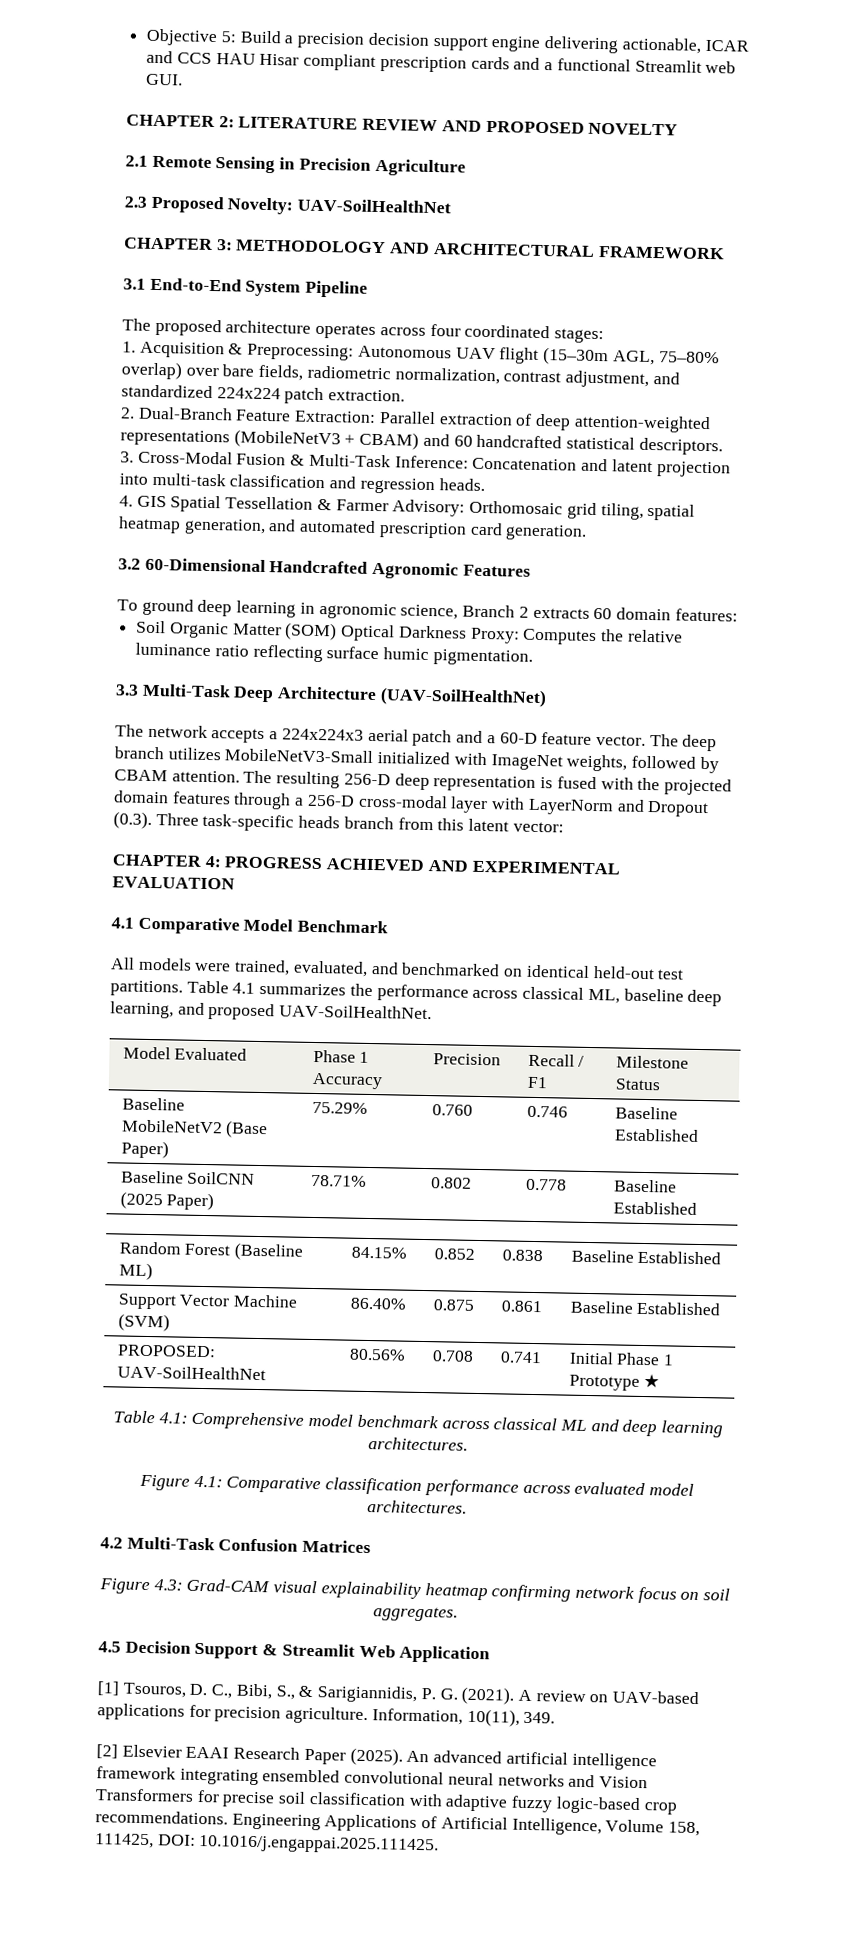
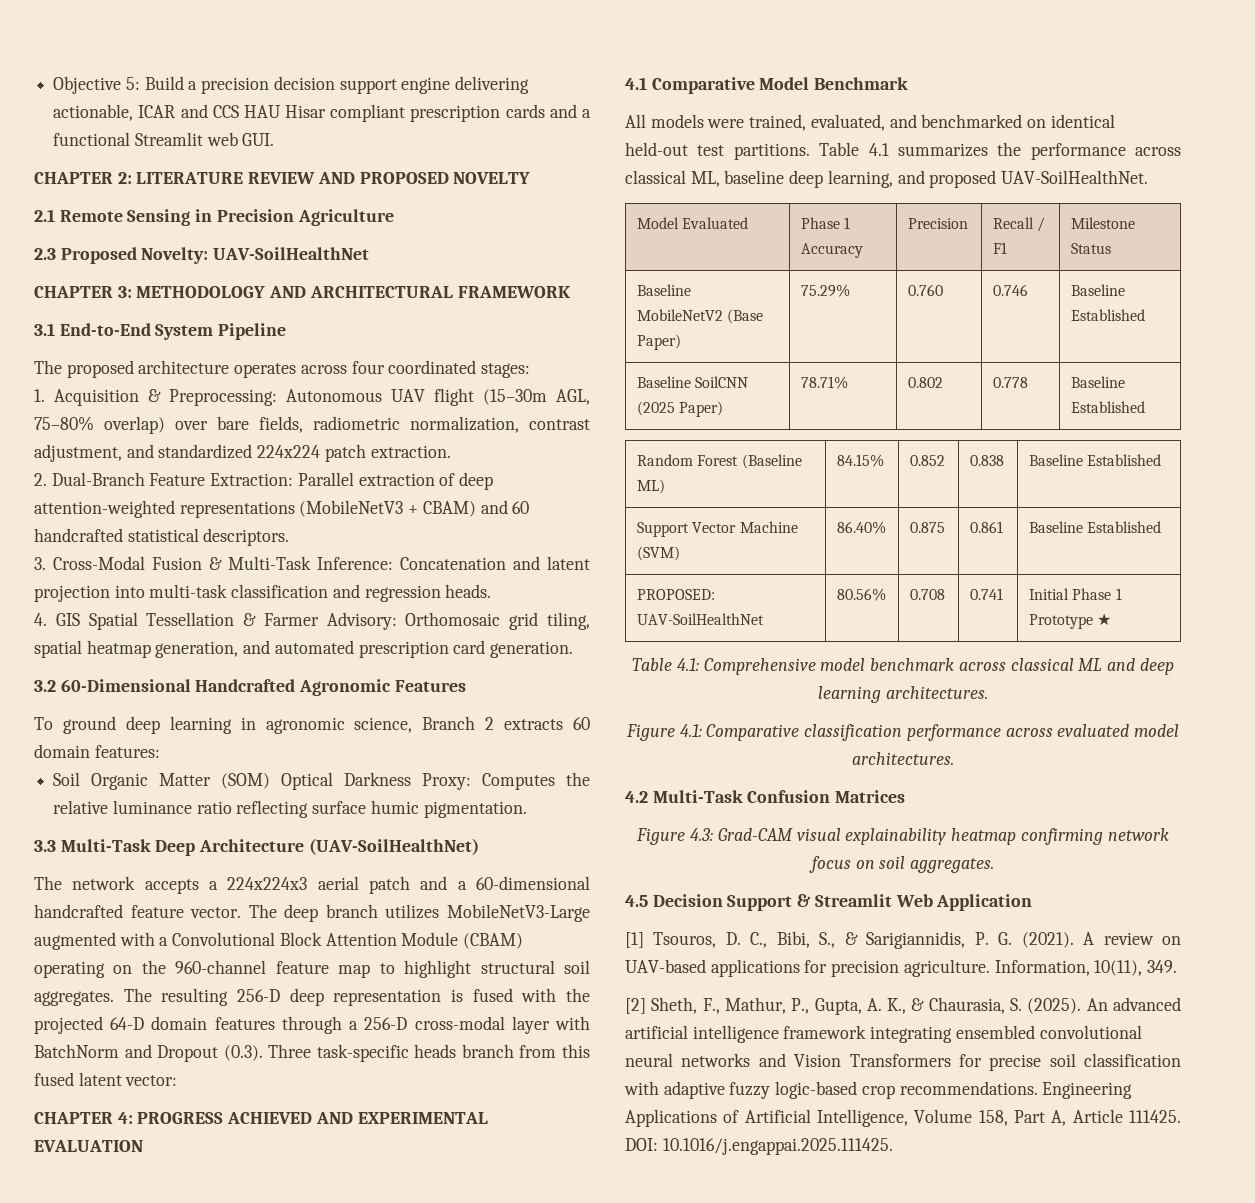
[499,732,538,744] 60-D -> [475,876,590,890] [34,904,123,918] 60-dimensional handcrafted
[224,748,719,774] [114,769,240,783] MobileNetV3-Small initialized with ImageNet weights, followed by CBAM attention. -> [446,904,590,922] [34,932,524,950] [34,960,591,978] [34,991,114,1006] MobileNetV3-Large augmented with a Convolutional Block Attention Module (CBAM) operating on the 960-channel feature map to highlight structural soil aggregates.
(732, 787) none -> [110,1017,145,1030] 64-D
[527,798,614,816] LayerNorm -> [34,1044,119,1058] BatchNorm
(465, 824) none -> [34,1072,74,1086] fused
[121,1744,346,1765] Elsevier EAAI Research Paper -> [651,997,1023,1015] Sheth, F., Mathur, P., Gupta, A. K., & Chaurasia, S.
[95,1833,154,1849] 111425, -> [1014,1109,1181,1126] Part A, Article 111425.

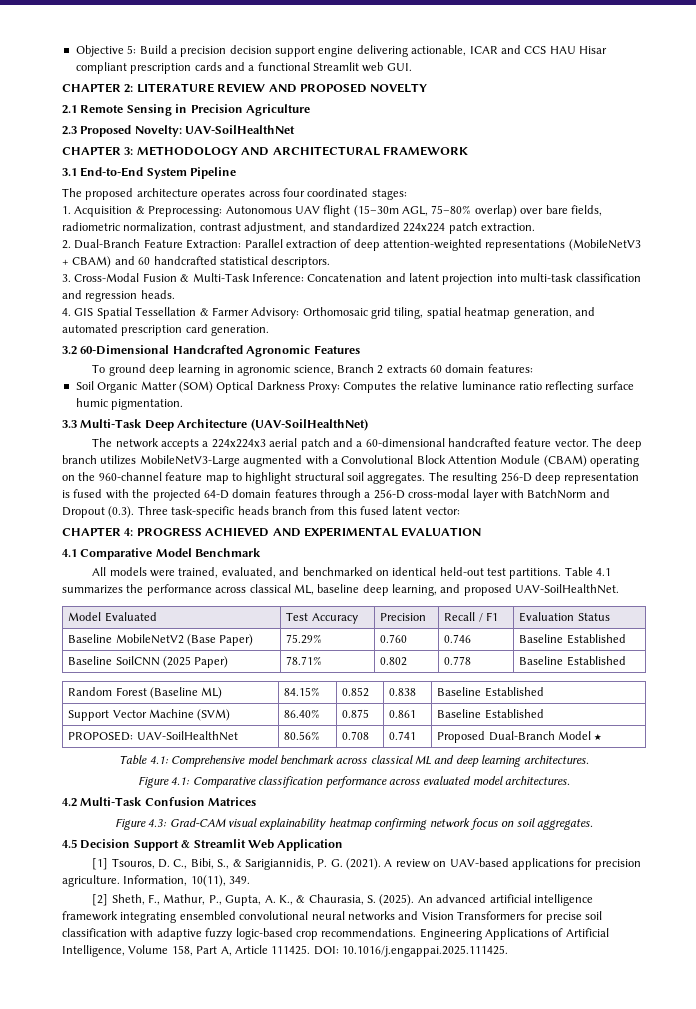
[800,217,851,229] Phase 1 -> [286,612,309,621] Test
[1070,217,1135,229] Milestone -> [519,612,575,622] Evaluation
[1028,588,1122,600] [1028,614,1093,629] Initial Phase 1 Prototype -> [437,731,591,743] Proposed Dual-Branch Model

